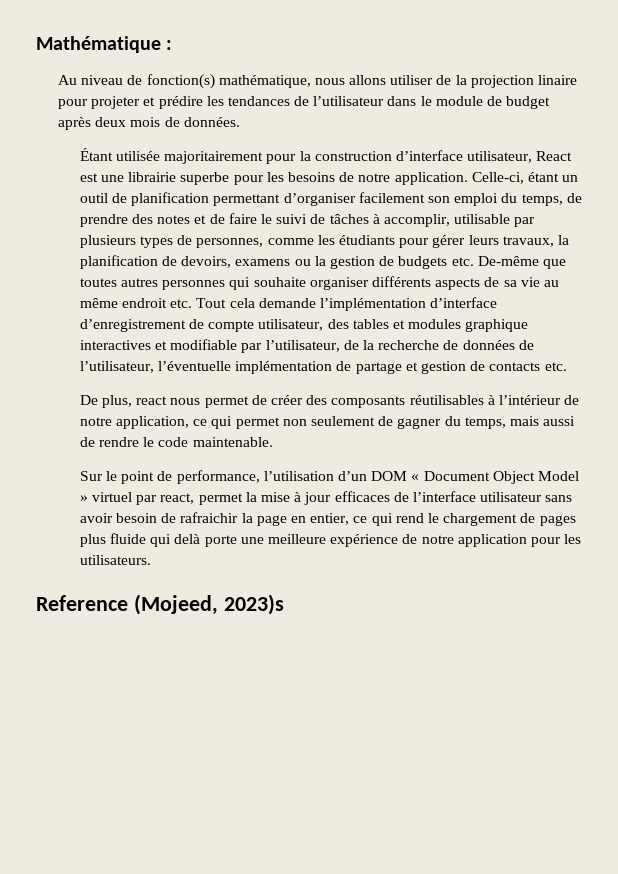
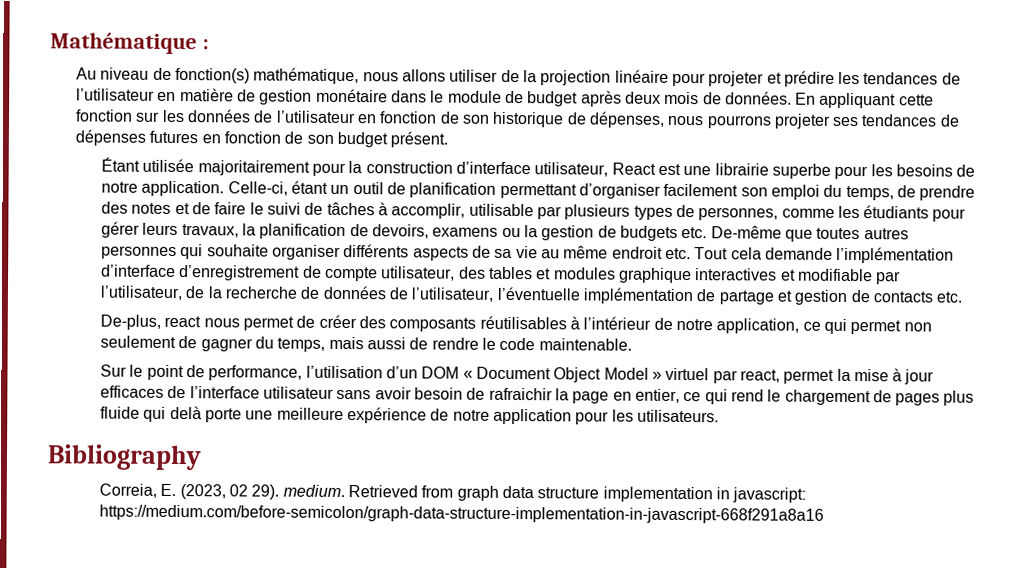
[537,75,577,85] linaire -> [614,69,669,83] linéaire
(385, 101) none -> [157,88,388,105] en matière de gestion monétaire
(240, 122) none -> [795,92,934,109] [75,109,960,129] [75,129,449,148] En appliquant cette fonction sur les données de l’utilisateur en fonction de son historique de dépenses, nous pourrons projeter ses tendances de dépenses futures en fonction de son budget présent.
[79,395,133,408] De plus, -> [100,314,162,330] De-plus,
[36,594,284,615] Reference (Mojeed, 2023)s -> [47,444,202,471] [99,483,807,503] [99,504,825,524] Bibliography // Correia, E. (2023, 02 29). medium. Retrieved from graph data structure implementation in javascript: https://medium.com/before-semicolon/graph-data-structure-implementation-in-javascript-668f291a8a16

